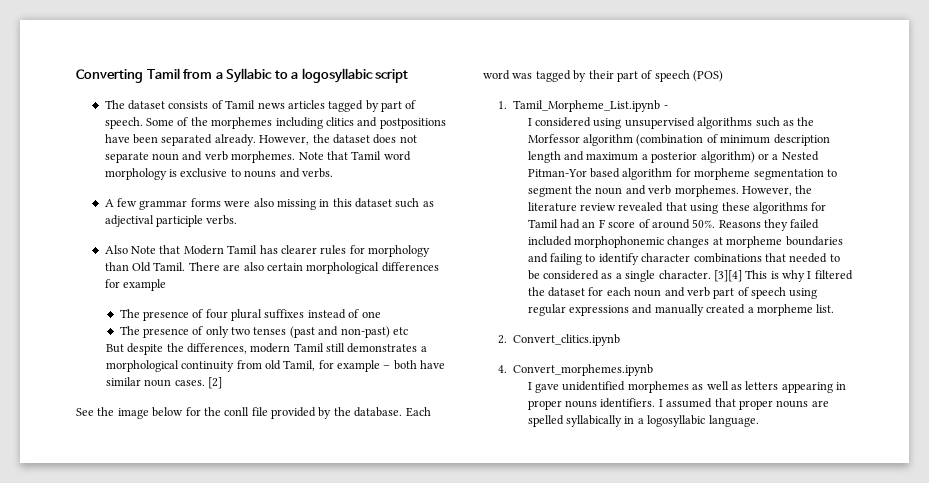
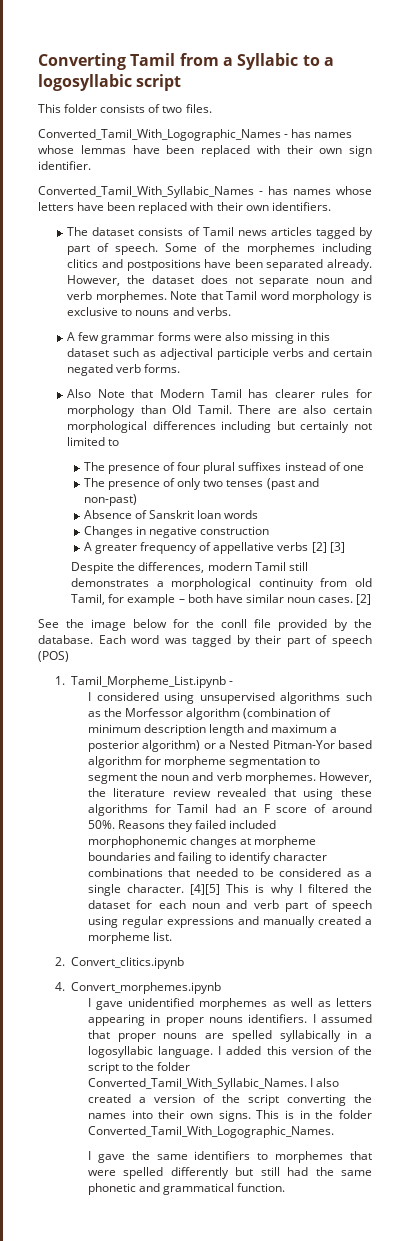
(409, 76) none -> [38,104,212,113] [38,129,353,141] [38,145,372,157] [38,161,91,170] [38,186,372,198] [38,202,331,214] // This folder consists of two files. // Converted_Tamil_With_Logographic_Names - has names whose lemmas have been replaced with their own sign identifier. // Converted_Tamil_With_Syllabic_Names - has names whose letters have been replaced with their own identifiers.
[206,215,238,225] verbs. -> [273,348,372,357] [67,364,181,376] verbs and certain negated verb forms.
[104,279,167,291] for example -> [221,421,372,433] [67,437,120,446] including but certainly not limited to
[392,327,408,335] [105,343,164,355] etc // But despite -> [83,510,259,519] [83,526,270,538] [83,542,345,554] [71,562,115,574] // Absence of Sanskrit loan words // Changes in negative construction // A greater frequency of appellative verbs [2] [3] // Despite
[713,270,742,282] [3][4] -> [190,884,221,895] [4][5]
(759, 421) none -> [218,1046,372,1055] [87,1062,191,1074] [87,1078,340,1090] [87,1094,372,1106] [87,1110,372,1122] [87,1126,334,1138] [87,1151,372,1163] [87,1167,372,1179] [87,1183,286,1195] I added this version of the script to the folder Converted_Tamil_With_Syllabic_Names. I also created a version of the script converting the names into their own signs. This is in the folder Converted_Tamil_With_Logographic_Names. // I gave the same identifiers to morphemes that were spelled differently but still had the same phonetic and grammatical function.

